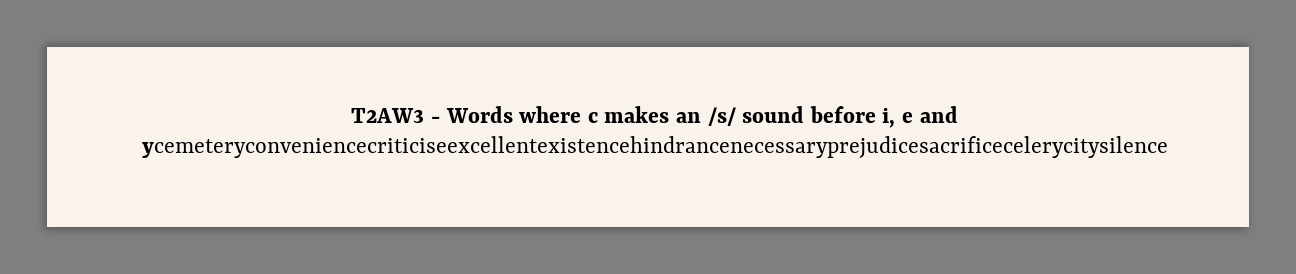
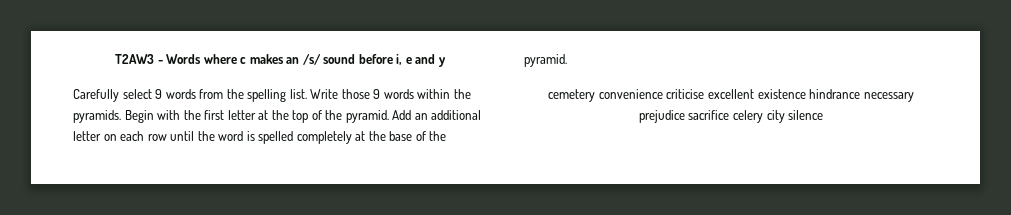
[141,136,1168,158] ycemeteryconveniencecriticiseexcellentexistencehindrancenecessaryprejudicesacrificecelerycitysilence -> [438,57,446,67] [73,89,471,102] [73,110,482,123] [73,131,447,144] [524,54,567,67] [548,89,914,102] [638,110,824,123] y // Carefully select 9 words from the spelling list. Write those 9 words within the pyramids. Begin with the first letter at the top of the pyramid. Add an additional letter on each row until the word is spelled completely at the base of the pyramid. // cemetery convenience criticise excellent existence hindrance necessary prejudice sacrifice celery city silence

